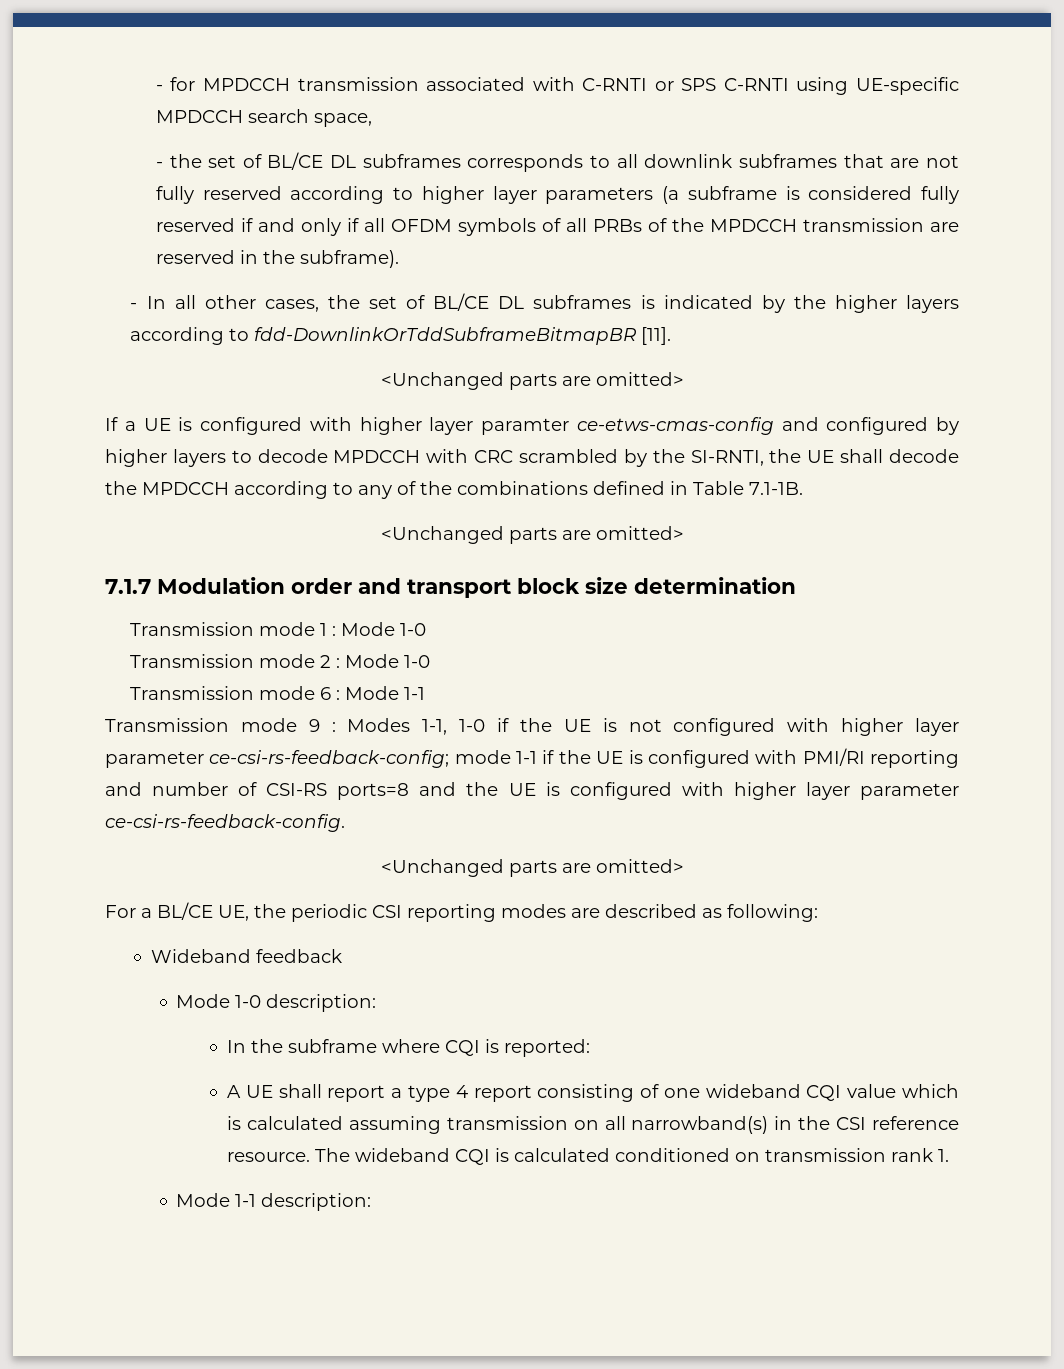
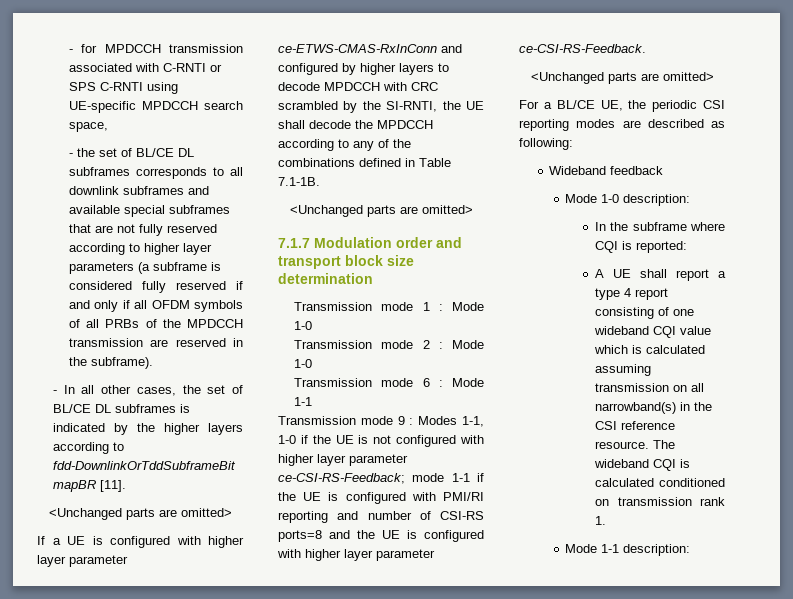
(838, 161) none -> [188,186,210,195] [69,205,231,217] and available special subframes
[481,417,774,435] paramter ce-etws-cmas-config -> [69,555,128,567] [278,44,437,53] parameter ce-ETWS-CMAS-RxInConn
[209,750,450,768] ce-csi-rs-feedback-config; -> [278,473,405,484] ce-CSI-RS-Feedback;
[105,814,345,832] ce-csi-rs-feedback-config. -> [519,44,646,53] ce-CSI-RS-Feedback.

